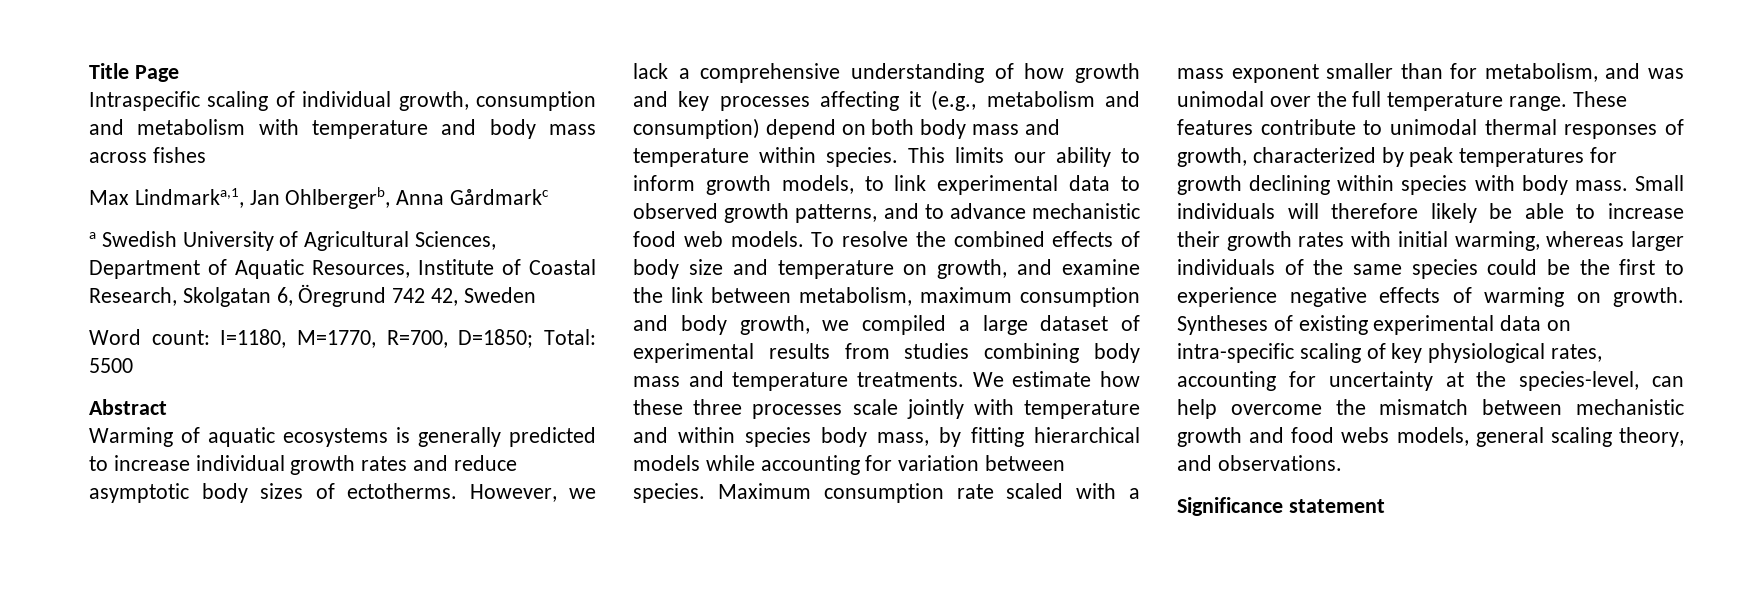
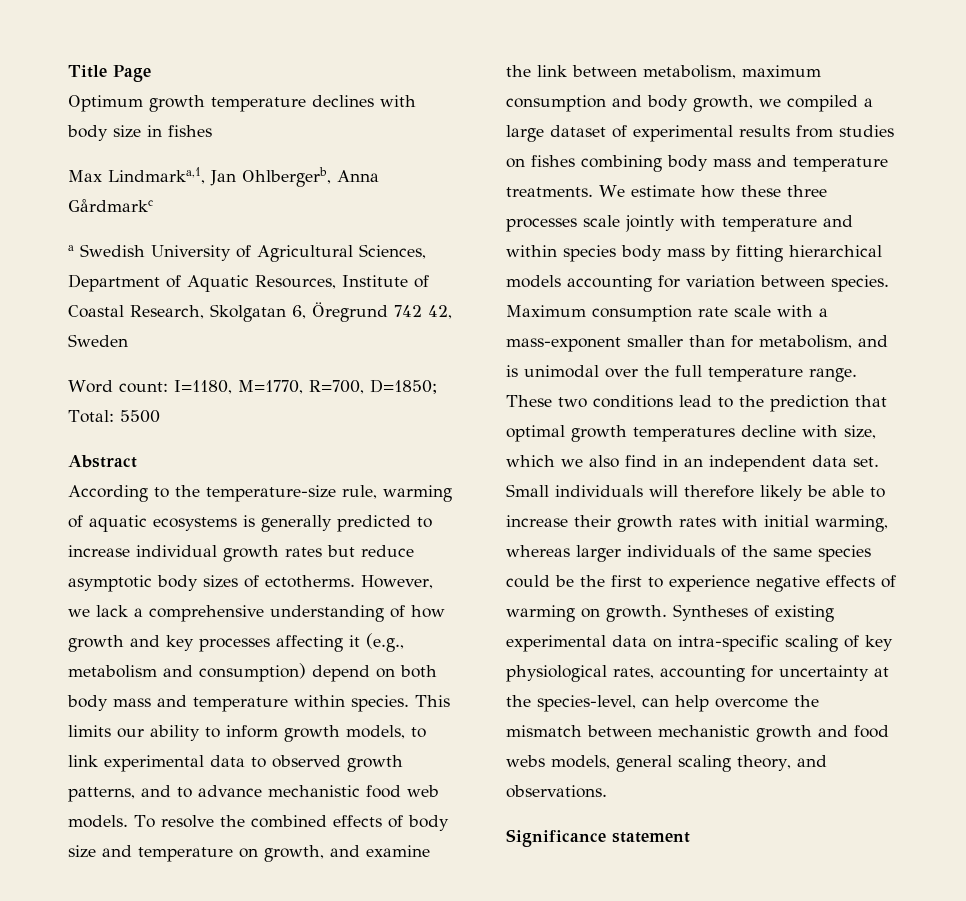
[89,91,596,111] [89,119,596,139] [89,152,147,163] Intraspecific scaling of individual growth, consumption and metabolism with temperature and body mass across -> [68,95,416,112] [67,125,162,141] Optimum growth temperature declines with body size in
[89,427,173,447] Warming -> [68,485,452,502] According to the temperature-size rule, warming
[413,455,449,471] and -> [327,545,355,557] but
(970, 351) none -> [506,155,575,168] on fishes
[877,432,929,446] mass, -> [667,248,705,257] mass
[705,455,755,471] while -> (561, 281) none
[1006,483,1064,499] scaled -> [734,305,771,317] scale
[1177,64,1319,83] mass exponent -> [506,337,621,352] mass-exponent
[1648,68,1684,79] was -> [506,365,518,377] is
[1177,119,1684,139] [1177,147,1618,167] [1177,175,1628,195] features contribute to unimodal thermal responses of growth, characterized by peak temperatures for growth declining within species with body mass. -> [558,395,887,412] [506,425,876,442] [506,455,879,472] two conditions lead to the prediction that optimal growth temperatures decline with size, which we also find in an independent data set.

